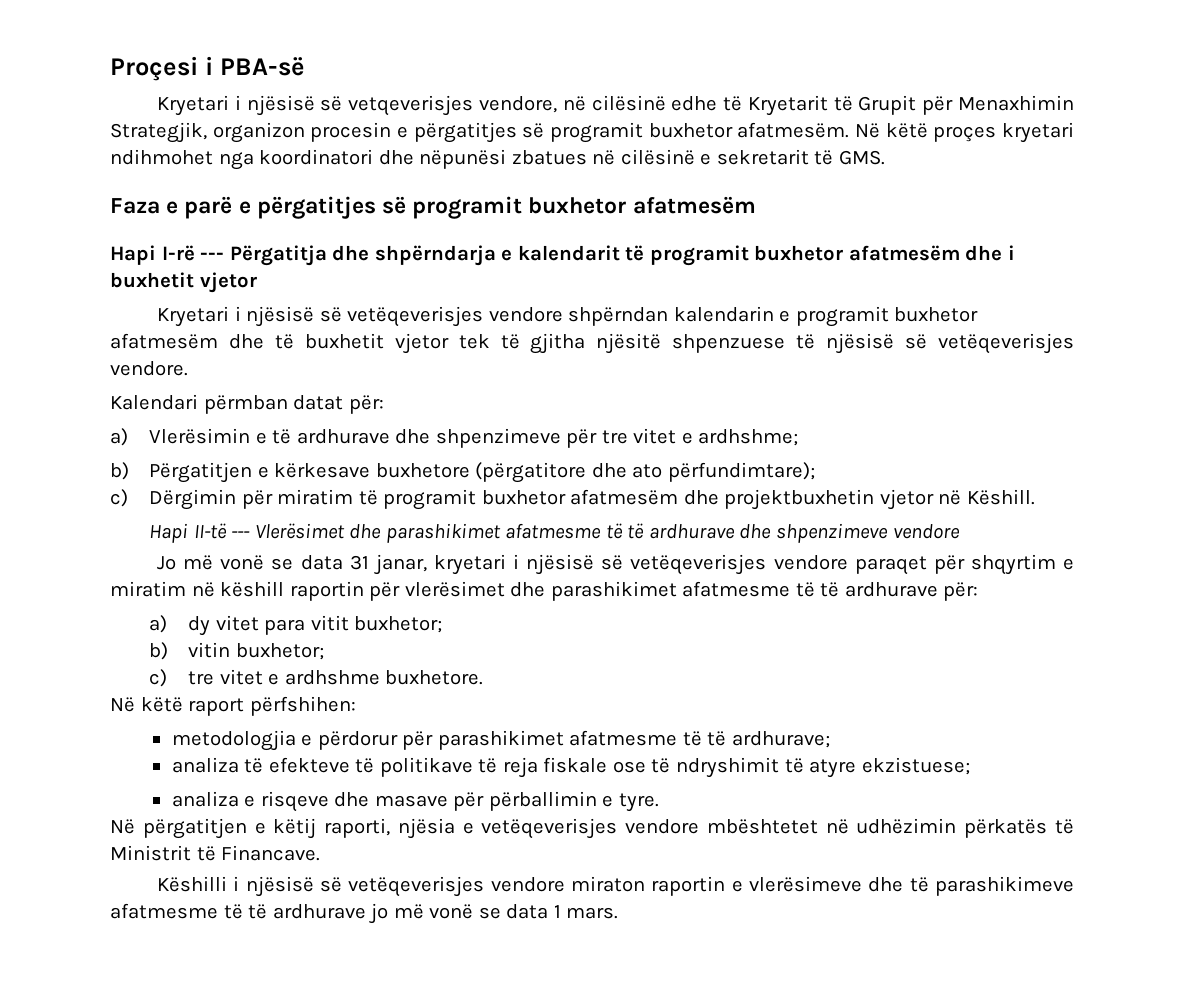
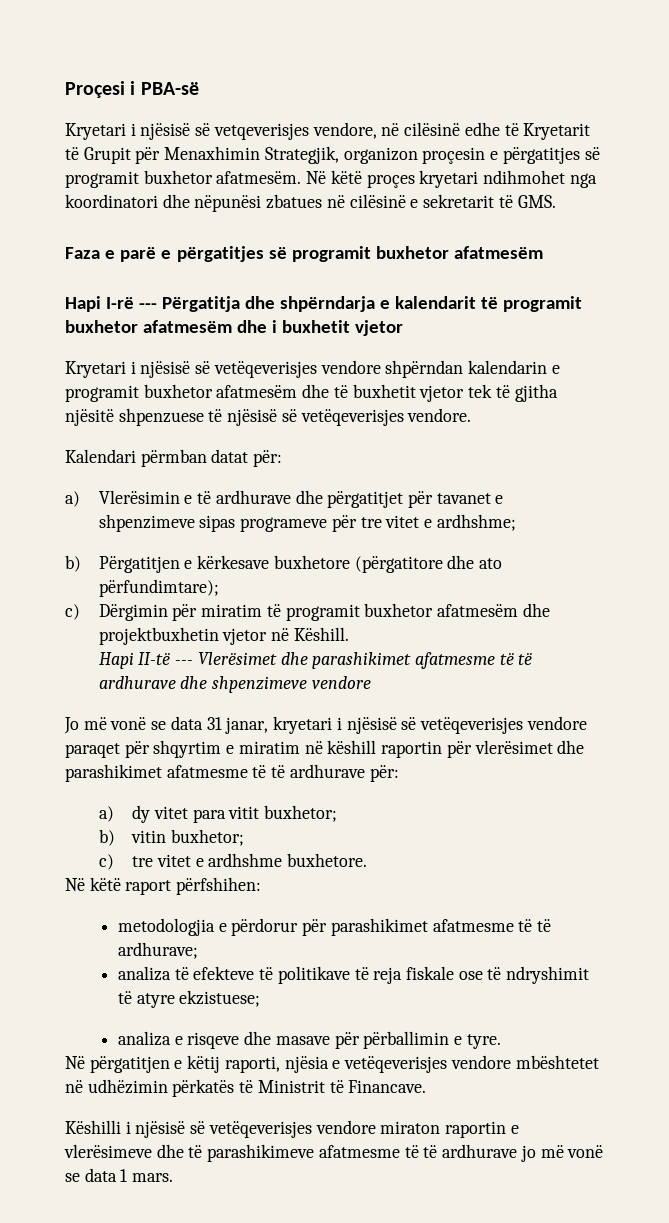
[310,122,392,142] procesin -> [422,147,486,164] proçesin
[435,428,561,448] shpenzimeve -> [327,491,504,508] [98,514,328,532] përgatitjet për tavanet e shpenzimeve sipas programeve

